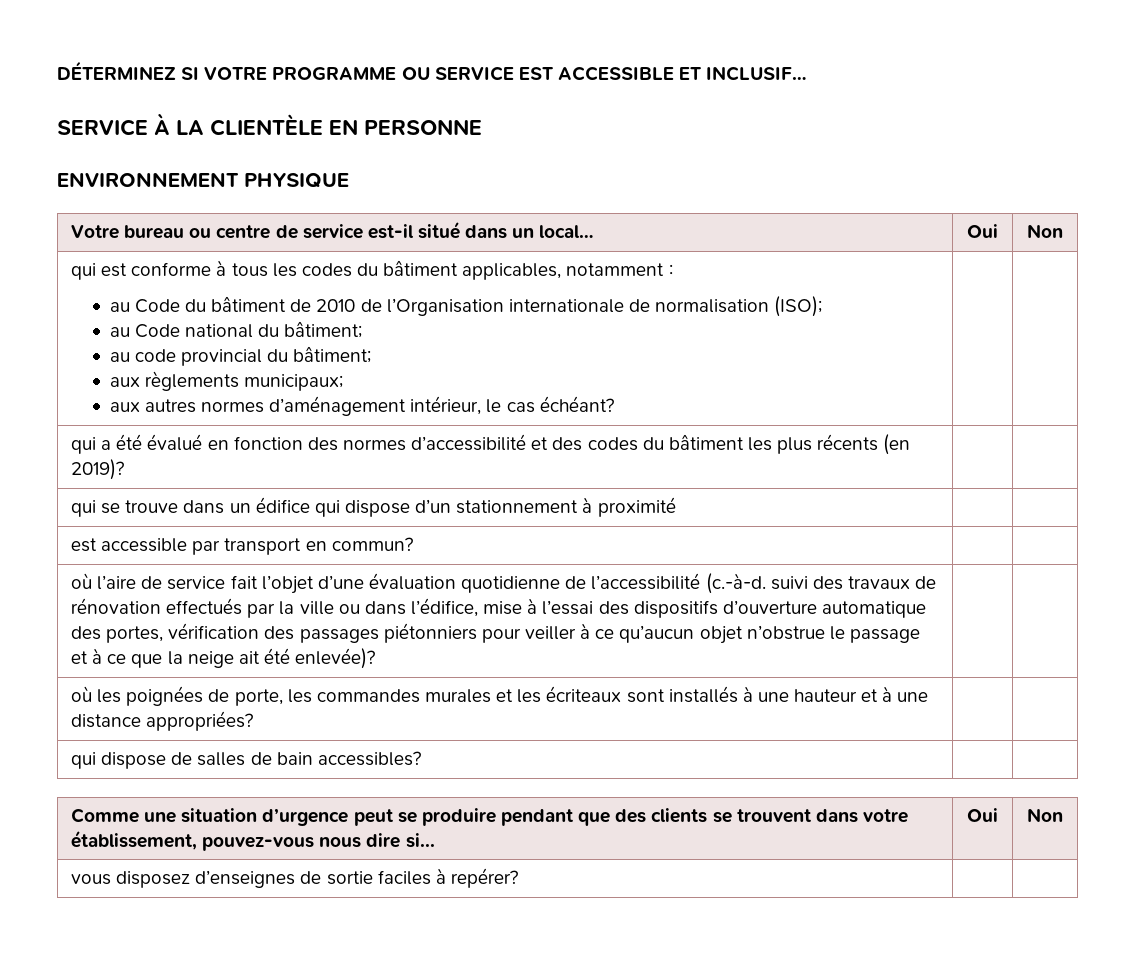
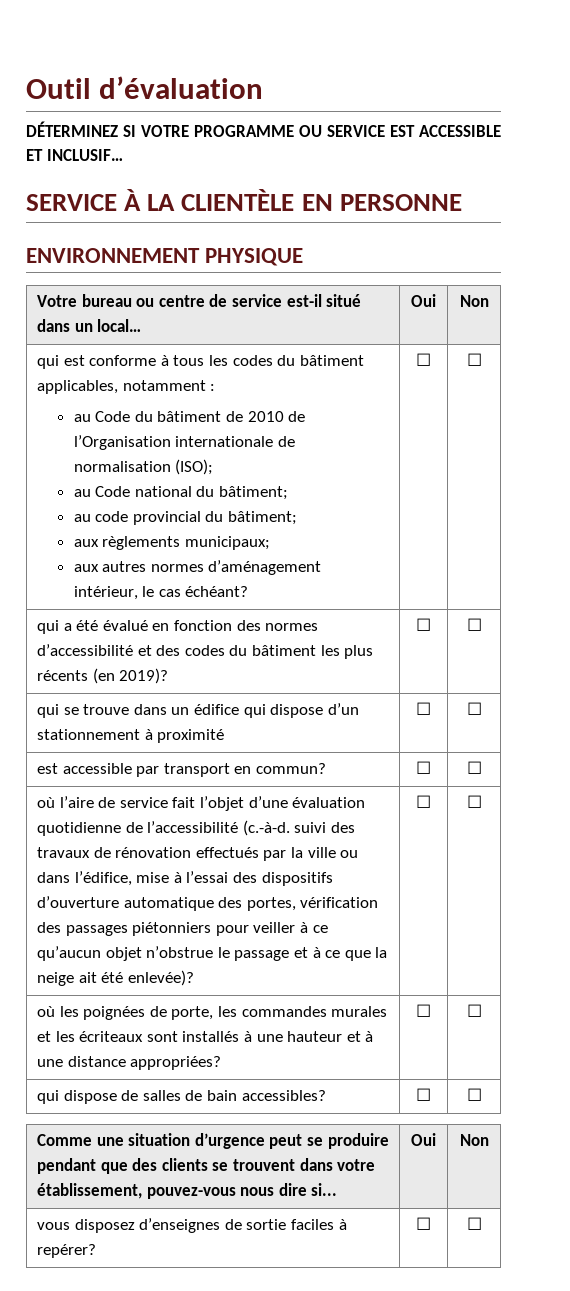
(57, 70) none -> [26,76,264,99] Outil d’évaluation //
(614, 404) | -> [416,353,431,366] [466,353,482,366] ☐ | ☐
(125, 469) | -> [416,618,431,631] [466,618,482,631] ☐ | ☐
(676, 507) | -> [416,702,431,715] [466,702,482,715] ☐ | ☐
(413, 544) | -> [416,761,431,774] [466,761,482,774] ☐ | ☐
(376, 658) | -> [416,795,431,808] [466,795,482,808] ☐ | ☐
(254, 721) | -> [416,1004,431,1017] [466,1004,482,1017] ☐ | ☐
(421, 758) | -> [416,1088,431,1101] [466,1088,482,1101] ☐ | ☐
(518, 878) | -> [416,1217,431,1230] [466,1217,482,1230] ☐ | ☐

